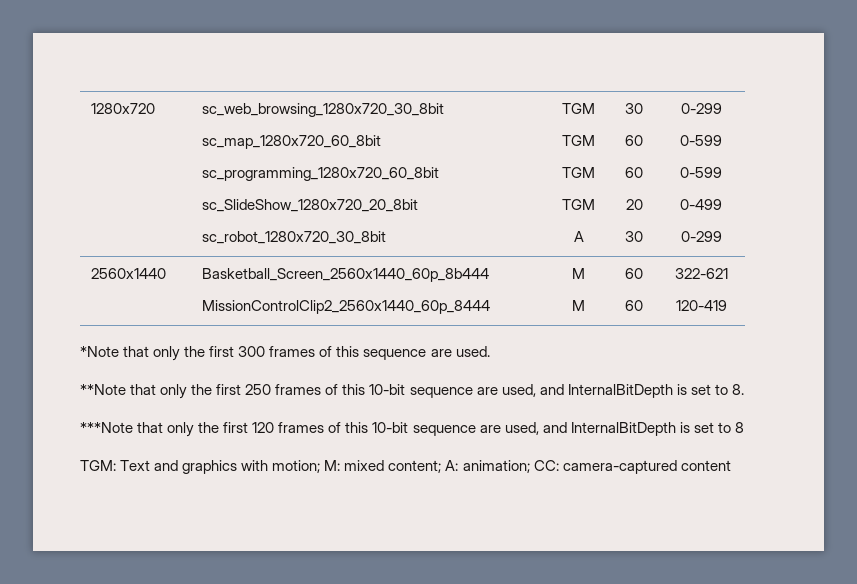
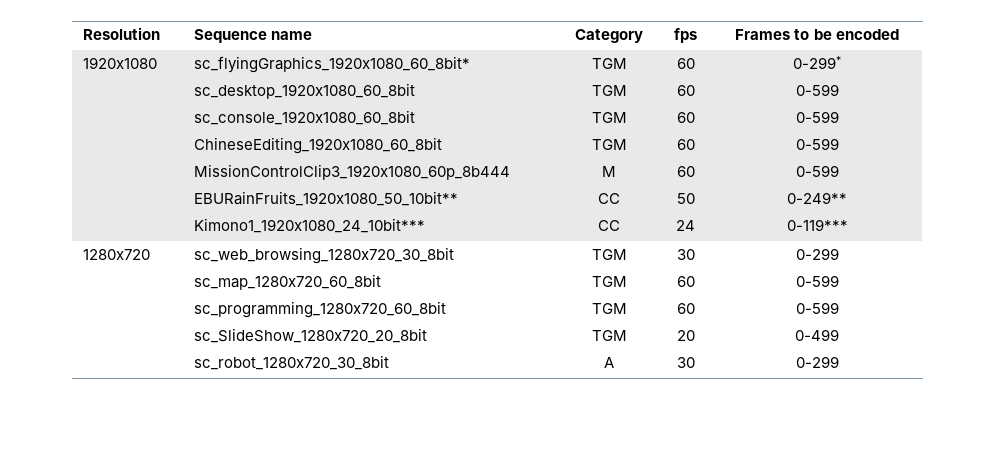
(91, 108) none -> [83,27,161,40] [194,29,313,43] [575,29,643,43] [674,28,697,43] [735,29,899,40] [83,57,158,69] [194,56,471,73] [194,83,416,99] [194,110,416,125] [194,137,443,154] [194,164,511,180] [194,191,459,206] [194,218,426,233] [591,58,627,69] [591,85,627,96] [591,112,627,123] [591,139,627,150] [602,166,616,177] [598,193,620,204] [598,220,620,231] [676,58,695,69] [676,85,695,96] [676,112,695,123] [676,139,695,150] [676,166,695,177] [676,193,695,204] [676,220,695,231] [793,56,841,69] [795,84,839,96] [795,111,839,123] [795,138,839,150] [795,165,839,177] [787,192,847,204] [786,219,848,231] Resolution | Sequence name | Category | fps | Frames to be encoded // 1920x1080 | sc_flyingGraphics_1920x1080_60_8bit* // sc_desktop_1920x1080_60_8bit // sc_console_1920x1080_60_8bit // ChineseEditing_1920x1080_60_8bit // MissionControlClip3_1920x1080_60p_8b444 // EBURainFruits_1920x1080_50_10bit** // Kimono1_1920x1080_24_10bit*** | TGM // TGM // TGM // TGM // M // CC // CC | 60 // 60 // 60 // 60 // 60 // 50 // 24 | 0-299* // 0-599 // 0-599 // 0-599 // 0-599 // 0-249** // 0-119*** //
[91,268,167,279] [202,268,490,282] [202,300,491,314] [572,268,585,279] [572,300,585,311] [625,268,643,279] [625,300,643,311] [674,268,728,279] [675,300,727,311] [80,346,490,361] [80,384,744,399] [80,422,744,437] [80,460,731,474] // 2560x1440 | Basketball_Screen_2560x1440_60p_8b444 // MissionControlClip2_2560x1440_60p_8444 | M // M | 60 // 60 | 322-621 // 120-419 // *Note that only the first 300 frames of this sequence are used. // **Note that only the first 250 frames of this 10-bit sequence are used, and InternalBitDepth is set to 8. // ***Note that only the first 120 frames of this 10-bit sequence are used, and InternalBitDepth is set to 8 // TGM: Text and graphics with motion; M: mixed content; A: animation; CC: camera-captured content -> (839, 362) none

